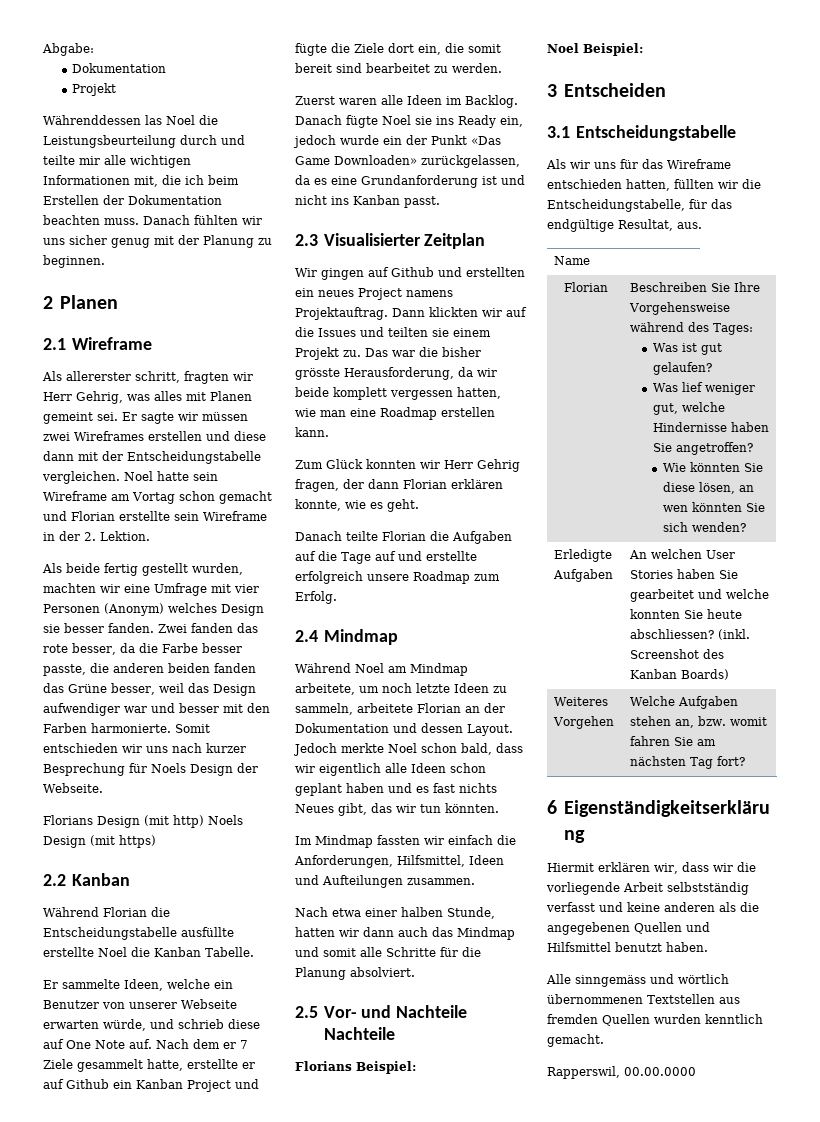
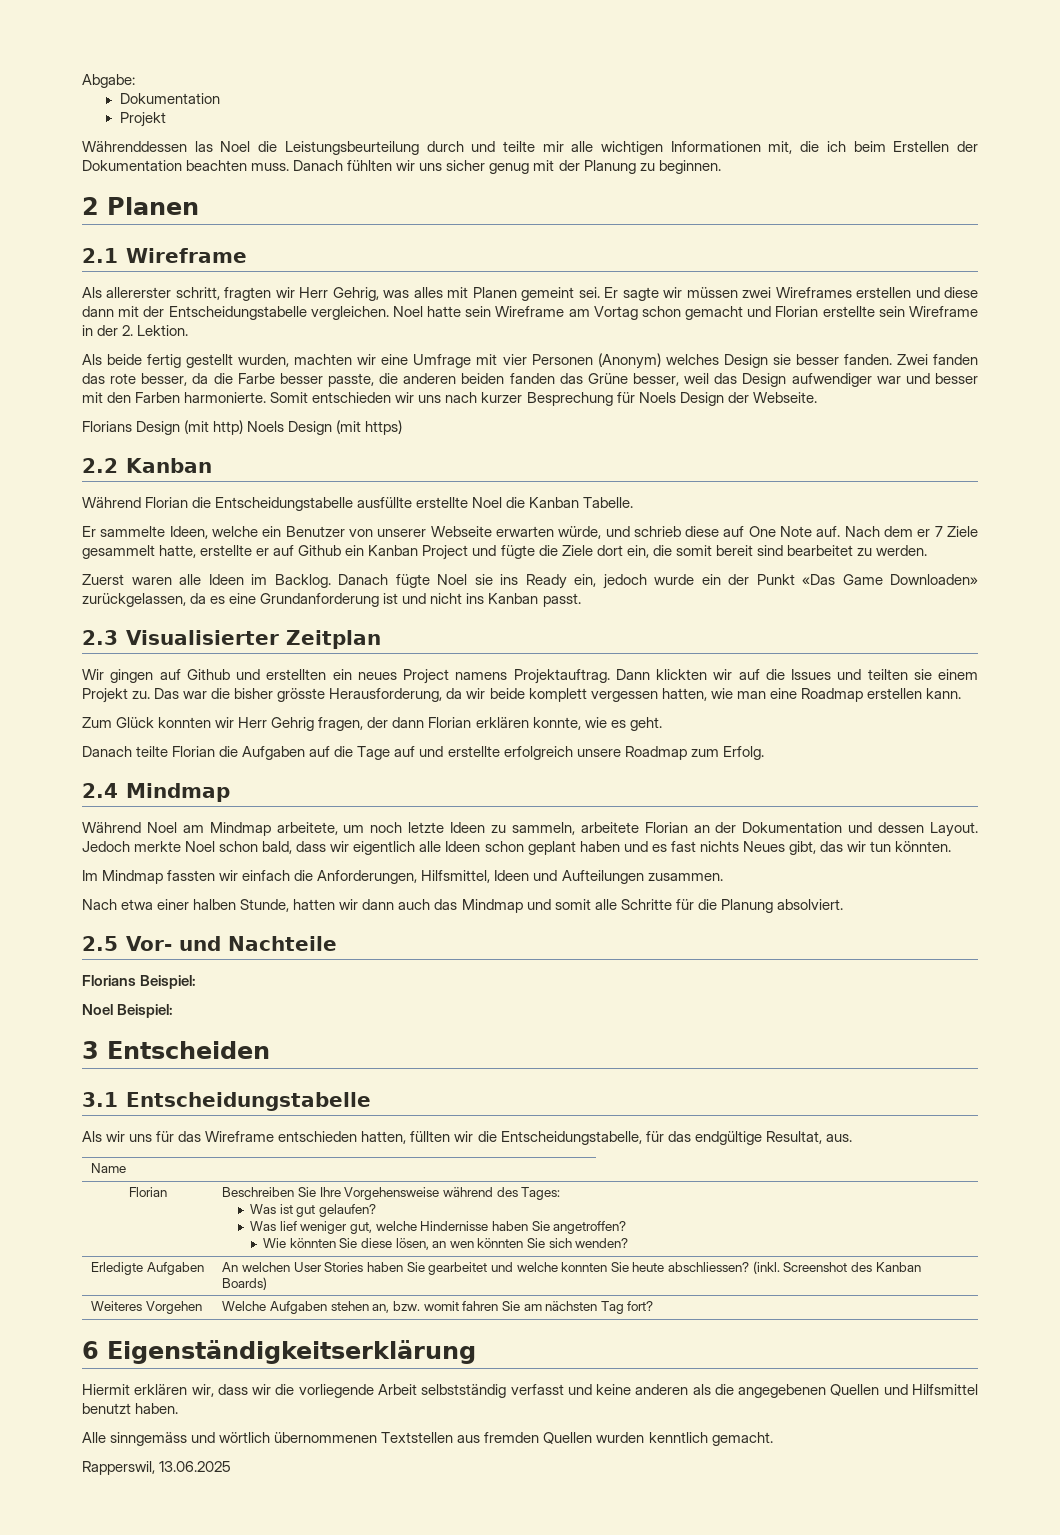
[323,1027,395,1040] Nachteile -> (338, 943) none
[624,1067,696,1076] 00.00.0000 -> [159,1461,232,1472] 13.06.2025

